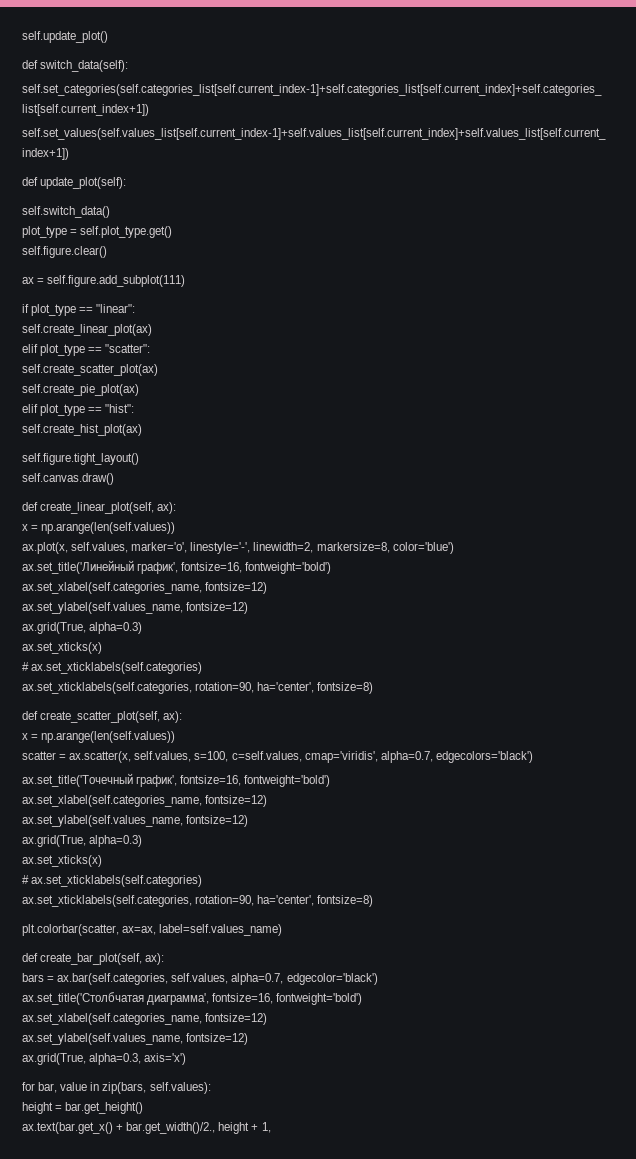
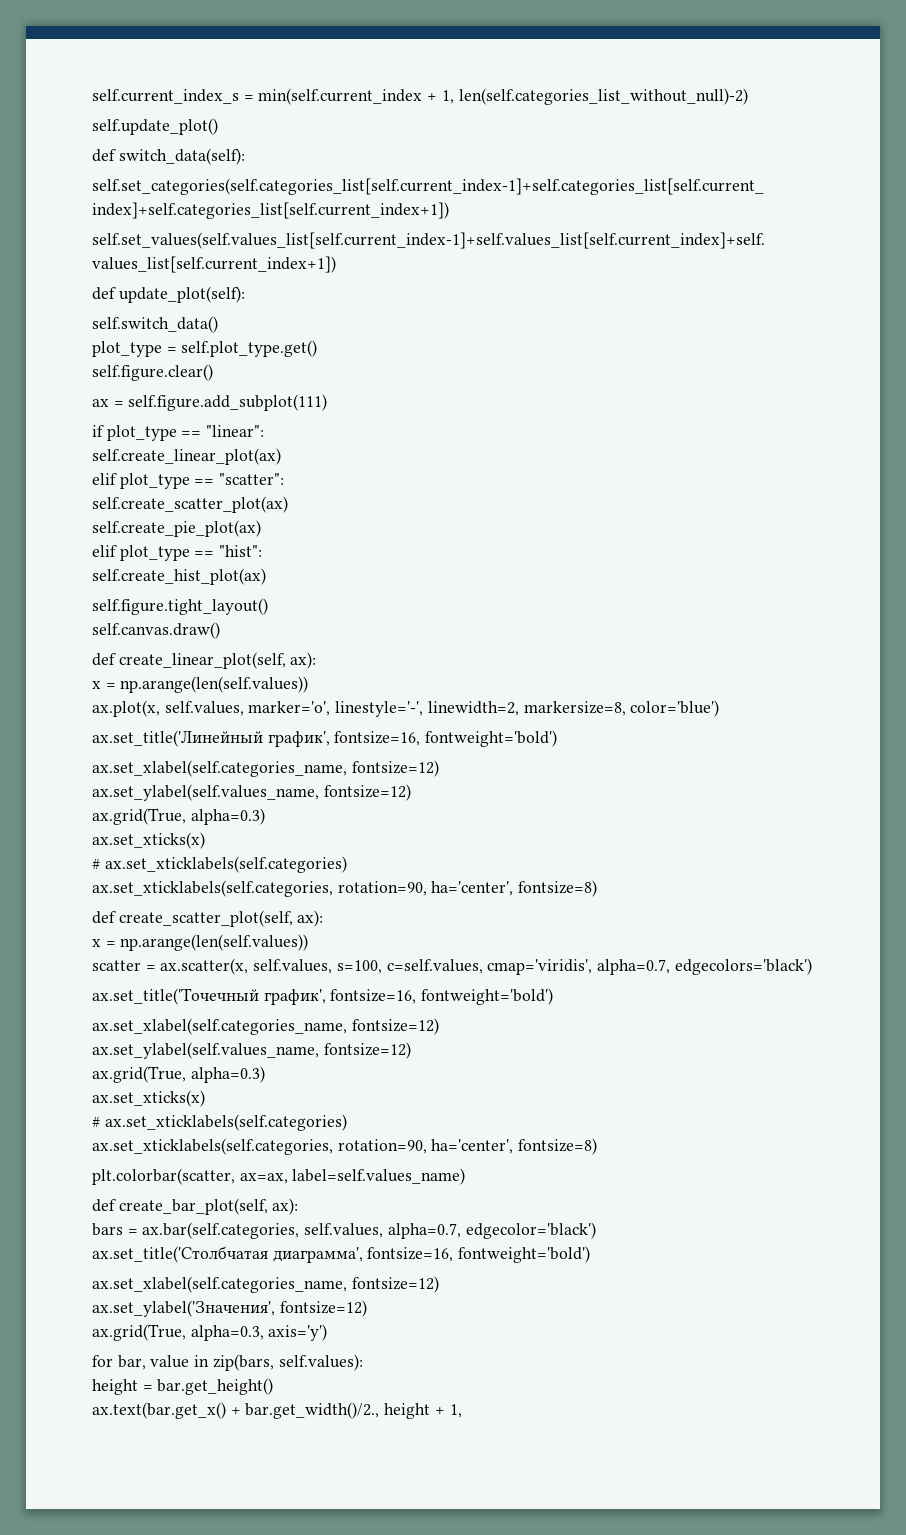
(22, 37) none -> [92,88,748,105] self.current_index_s = min(self.current_index + 1, len(self.categories_list_without_null)-2) //
[22,1033,183,1045] ax.set_ylabel(self.values_name, -> [92,1300,275,1317] ax.set_ylabel('Значения',
[144,1053,187,1065] axis='x') -> [268,1324,328,1341] axis='y')

